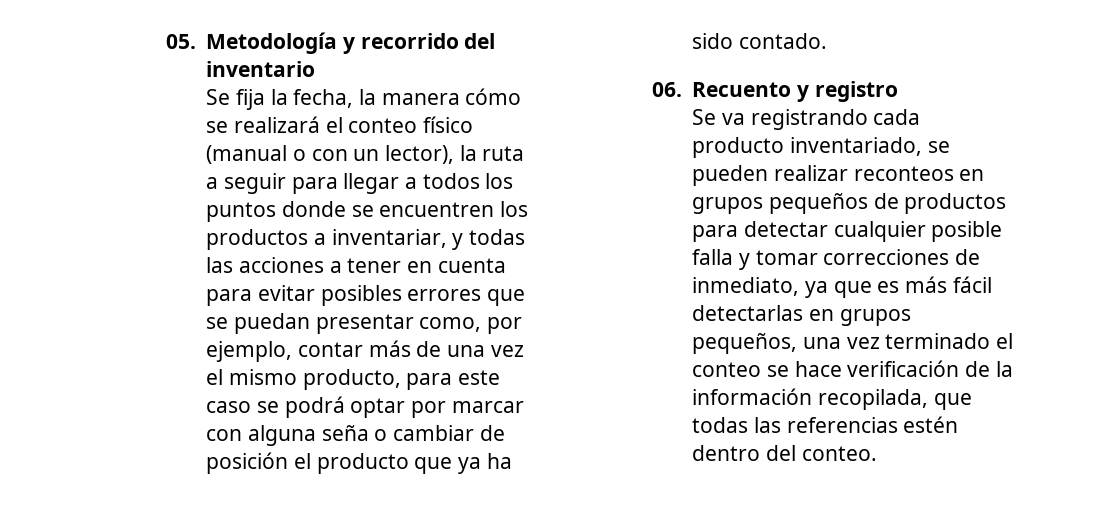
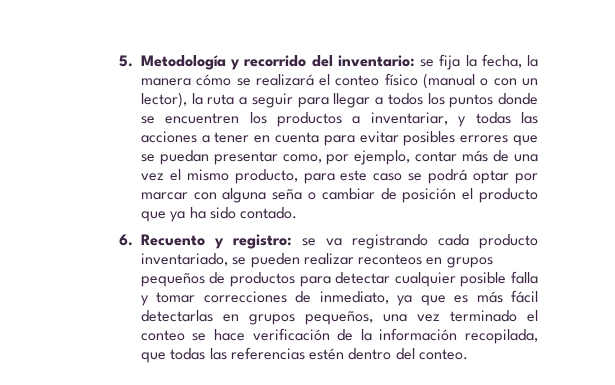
[165,34,196,49] 05. -> [118,55,133,67] 5.
[206,61,316,77] [206,89,231,105] inventario // Se -> [337,55,435,67] inventario: se
[651,82,682,97] 06. -> [118,234,133,246] 6.
[814,81,898,102] [692,109,717,125] registro // Se -> [232,234,316,249] registro: se

